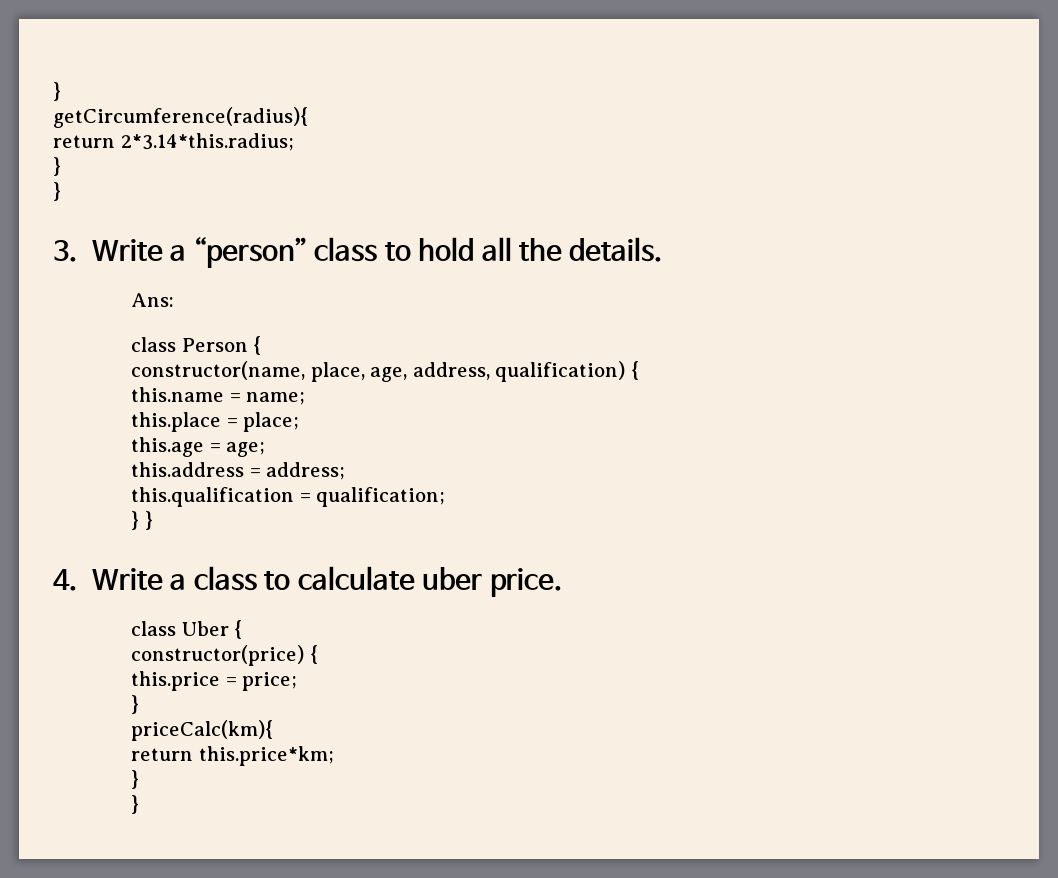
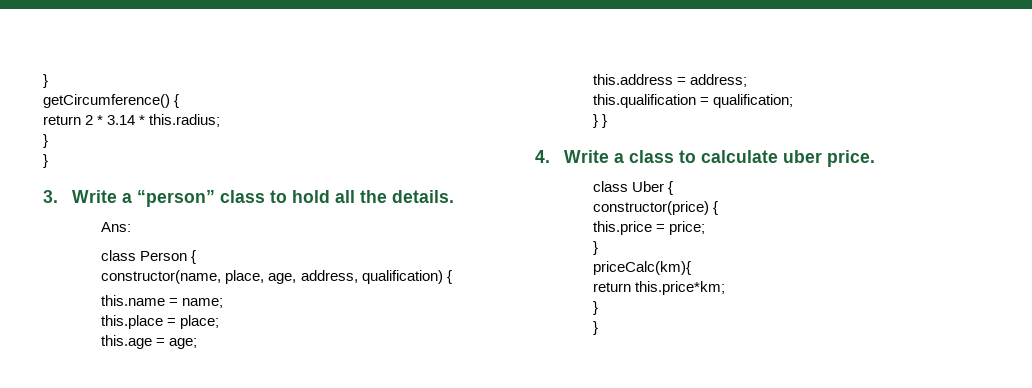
[53,82,61,101] [53,107,308,128] [53,133,294,151] } // getCircumference(radius){ // return 2*3.14*this.radius; -> [43,74,48,88] [43,94,180,108] [43,114,221,127] } // getCircumference() { // return 2 * 3.14 * this.radius;

